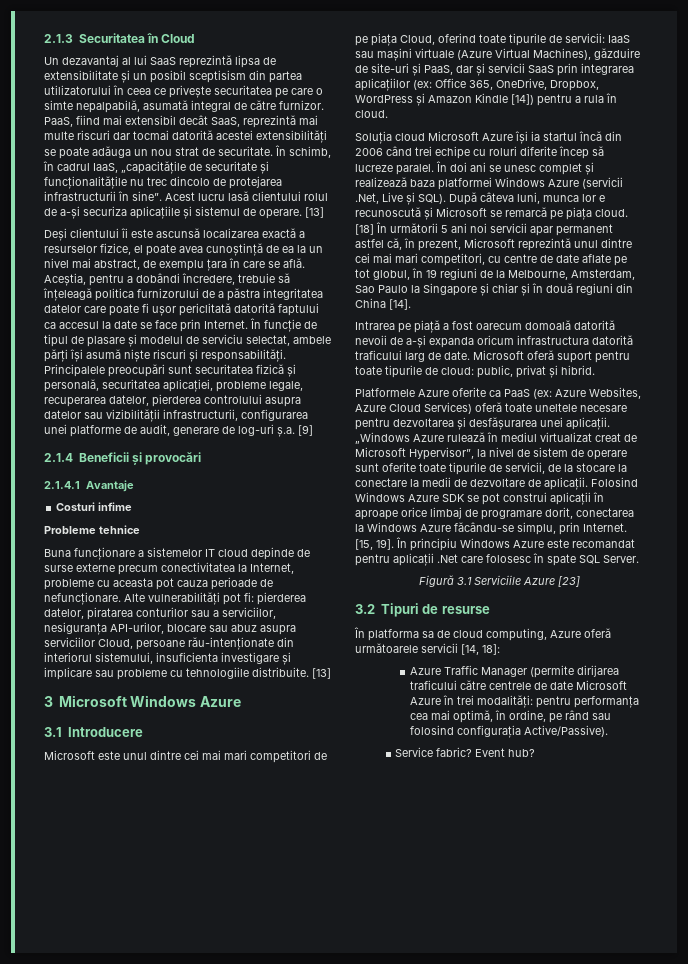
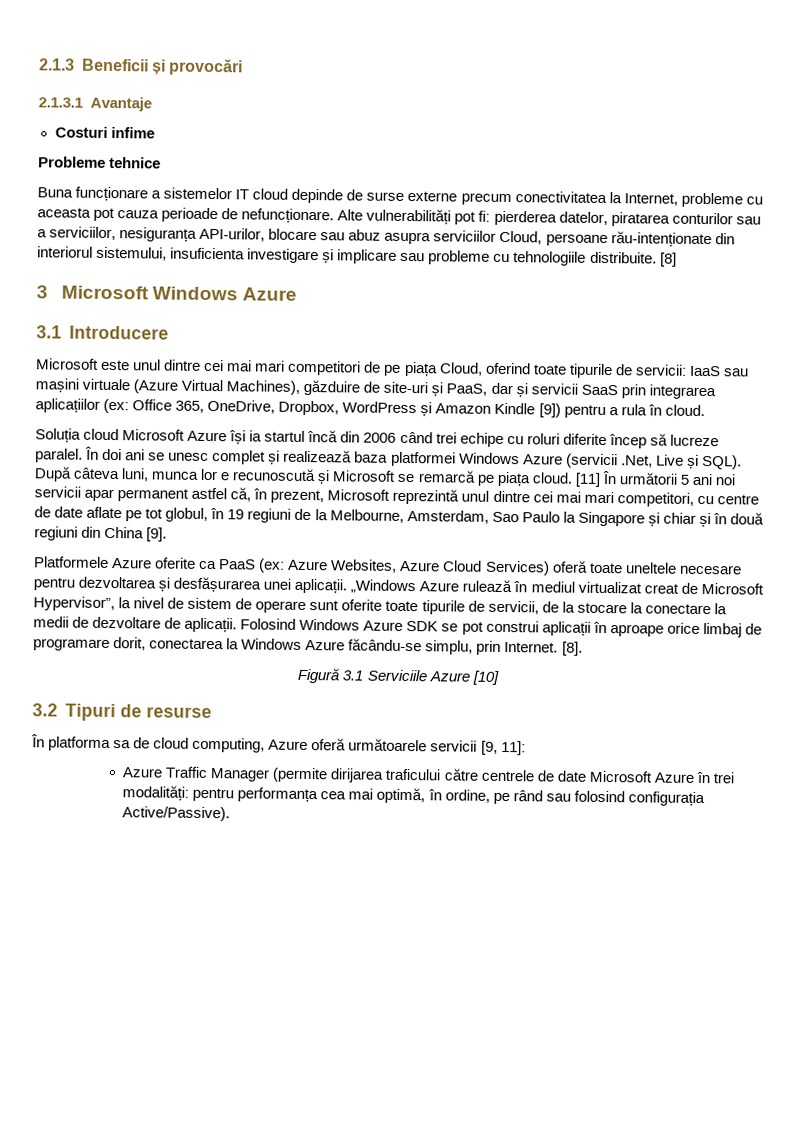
[78,33,195,43] [44,55,276,68] [44,70,302,83] [44,85,323,98] [44,100,324,113] [44,115,318,128] [44,130,327,143] [44,145,331,159] [43,161,269,174] [44,176,282,189] [44,191,328,201] [44,206,324,219] [44,228,305,241] [44,243,323,256] [44,258,305,271] [44,273,290,286] [43,288,323,301] [44,303,319,316] [44,318,317,332] [44,334,331,347] [44,349,286,362] [44,364,296,377] [44,379,303,392] [44,394,301,407] [44,409,308,422] [44,424,313,437] [44,453,73,462] Securitatea în Cloud // Un dezavantaj al lui SaaS reprezintă lipsa de extensibilitate și un posibil sceptisism din partea utilizatorului în ceea ce privește securitatea pe care o simte nepalpabilă, asumată integral de către furnizor. PaaS, fiind mai extensibil decât SaaS, reprezintă mai multe riscuri dar tocmai datorită acestei extensibilități se poate adăuga un nou strat de securitate. În schimb, în cadrul IaaS, „capacitățile de securitate și funcționalitățile nu trec dincolo de protejarea infrastructurii în sine”. Acest lucru lasă clientului rolul de a-și securiza aplicațiile și sistemul de operare. [13] // Deși clientului îi este ascunsă localizarea exactă a resurselor fizice, el poate avea cunoștință de ea la un nivel mai abstract, de exemplu țara în care se află. Aceștia, pentru a dobândi încredere, trebuie să înțeleagă politica furnizorului de a păstra integritatea datelor care poate fi ușor periclitată datorită faptului ca accesul la date se face prin Internet. În funcție de tipul de plasare și modelul de serviciu selectat, ambele părți își asumă niște riscuri și responsabilități. Principalele preocupări sunt securitatea fizică și personală, securitatea aplicației, probleme legale, recuperarea datelor, pierderea controlului asupra datelor sau vizibilității infrastructurii, configurarea unei platforme de audit, generare de log-uri ș.a. [9] // 2.1.4 -> (75, 64) none
[44,481,80,489] 2.1.4.1 -> [38,97,83,108] 2.1.3.1
[312,668,331,679] [13] -> [659,252,677,267] [8]
[511,94,534,105] [14]) -> [538,403,561,418] [9])
[355,224,374,235] [18] -> [574,472,600,487] [11]
[389,299,411,310] [355,320,615,333] [355,335,633,348] [355,350,630,363] [355,365,595,378] [14]. // Intrarea pe piață a fost oarecum domoală datorită nevoii de a-și expanda oricum infrastructura datorită traficului larg de date. Microsoft oferă suport pentru toate tipurile de cloud: public, privat și hibrid. -> [146,527,168,542] [9].
[355,537,635,551] [355,553,639,566] [15, 19]. În principiu Windows Azure este recomandat pentru aplicații .Net care folosesc în spate SQL Server. -> [561,641,583,656] [8].
[558,576,580,587] [23] -> [471,670,499,685] [10]
[461,644,500,655] [14, 18]: -> [480,740,526,756] [9, 11]:
[395,747,536,757] // Service fabric? Event hub? -> (231, 814) none

